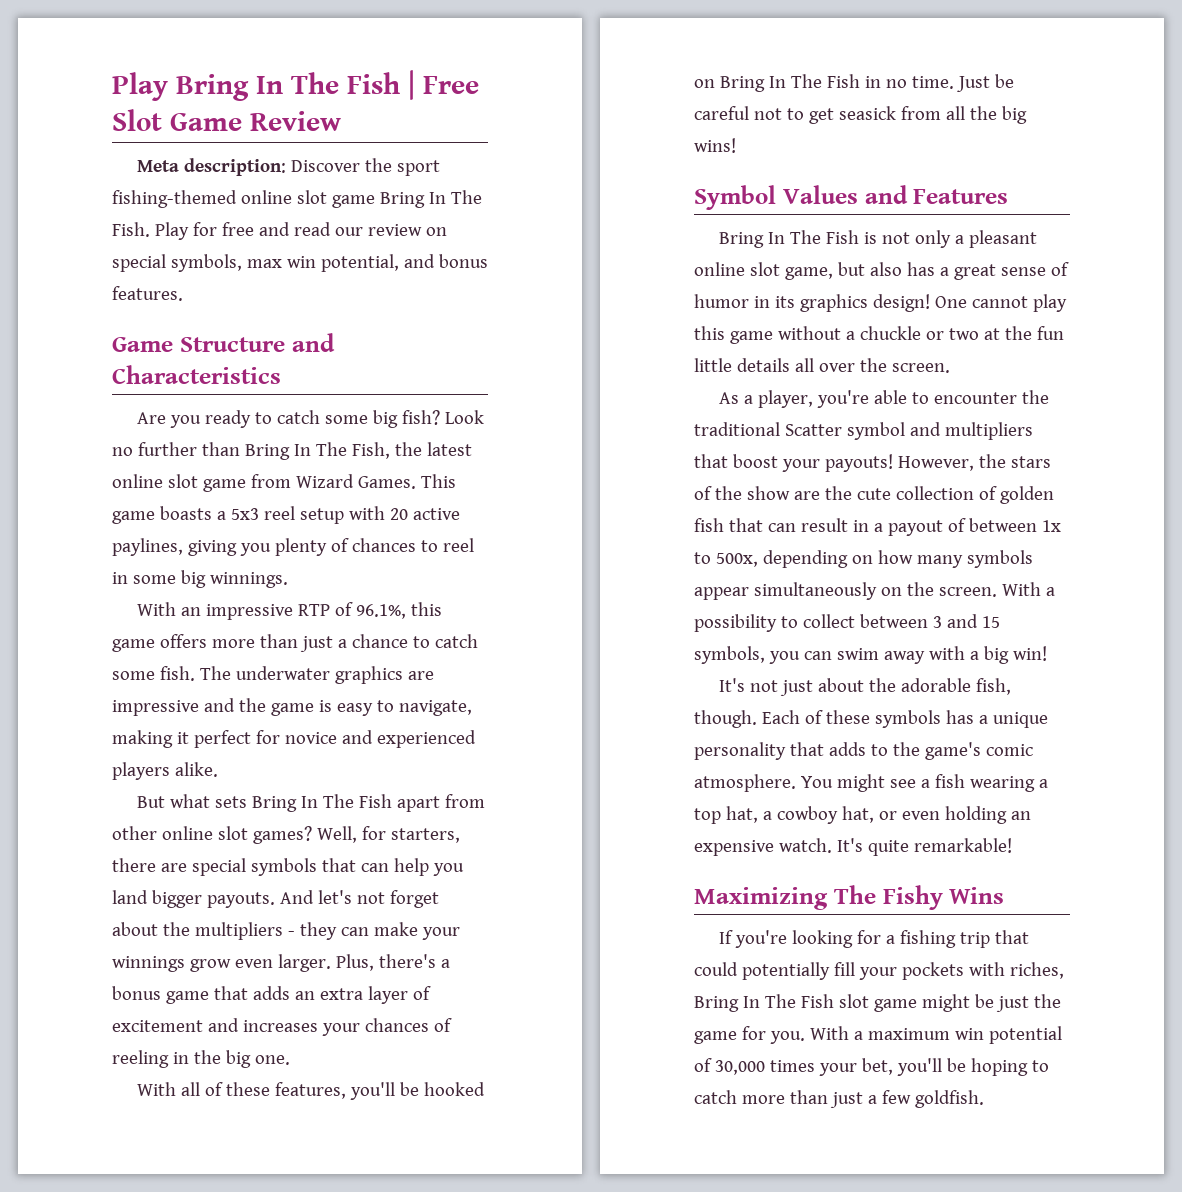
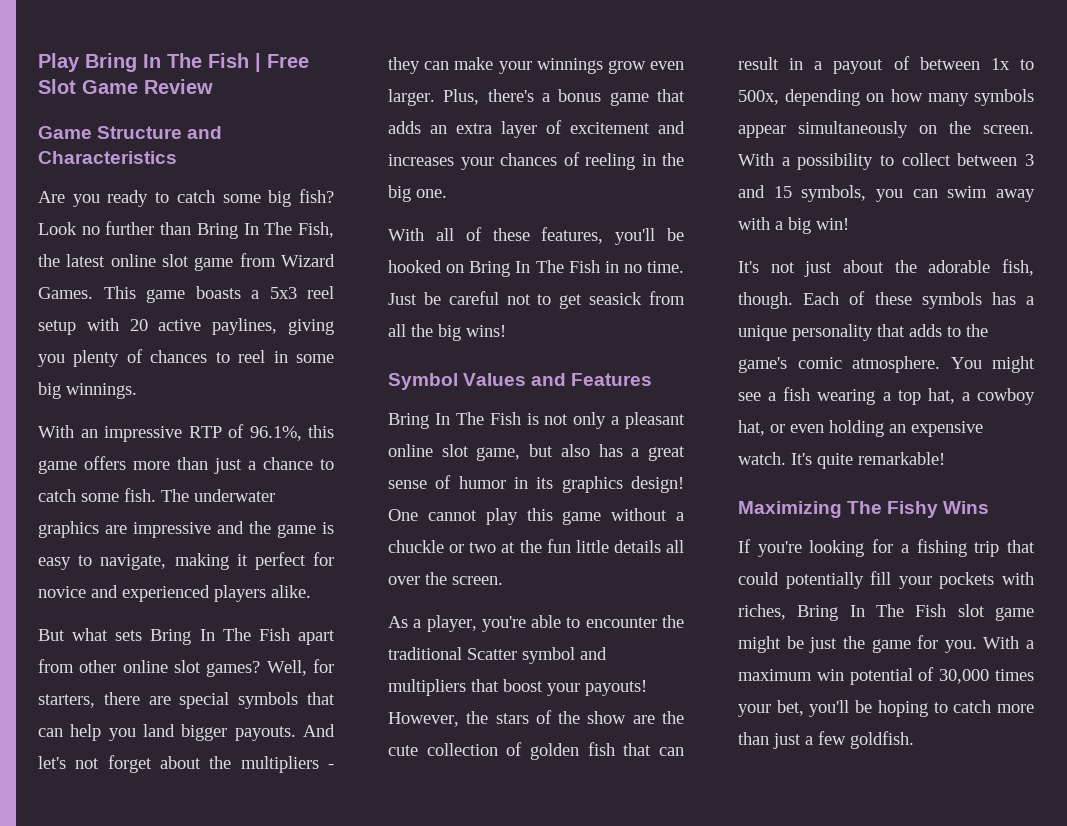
[136,158,440,176] [112,190,482,208] [112,222,447,240] [112,254,488,272] [112,286,183,301] // Meta description: Discover the sport fishing-themed online slot game Bring In The Fish. Play for free and read our review on special symbols, max win potential, and bonus features. -> (213, 86) none

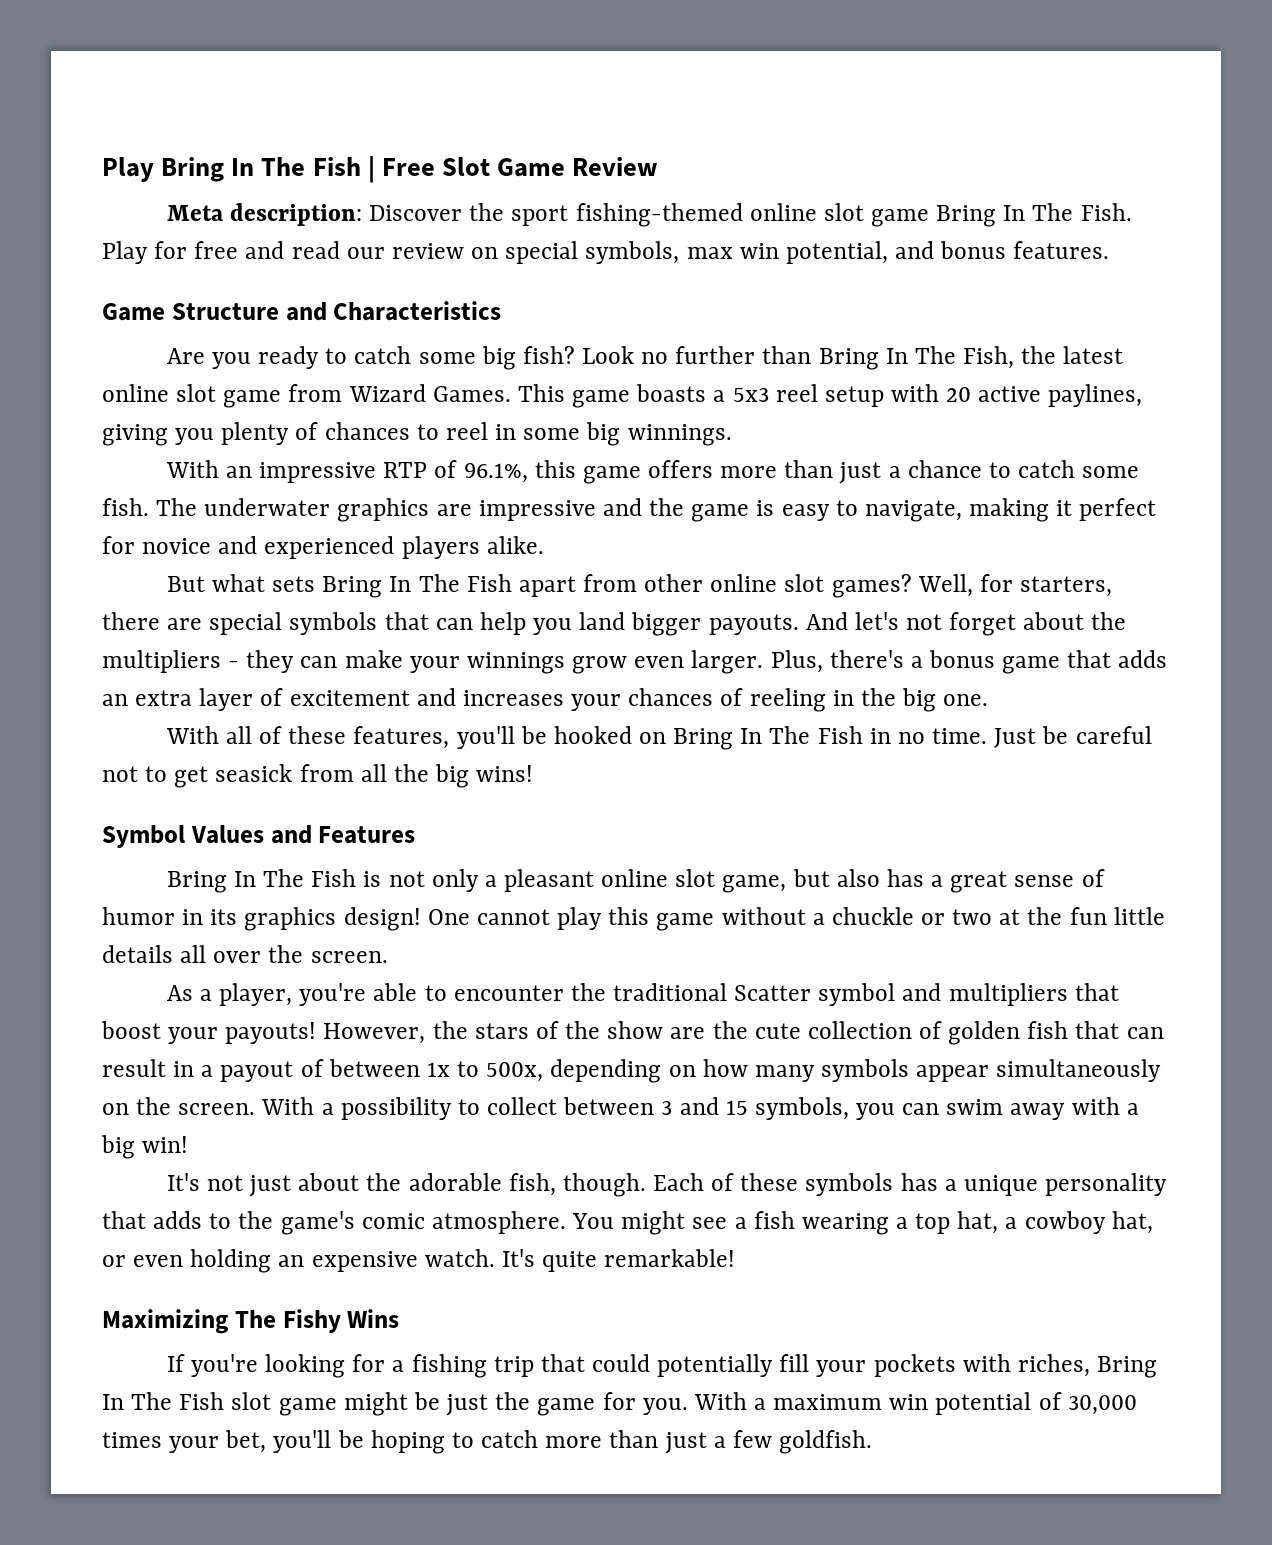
(213, 86) none -> [166,203,1132,227] [102,241,1110,264] // Meta description: Discover the sport fishing-themed online slot game Bring In The Fish. Play for free and read our review on special symbols, max win potential, and bonus features.

